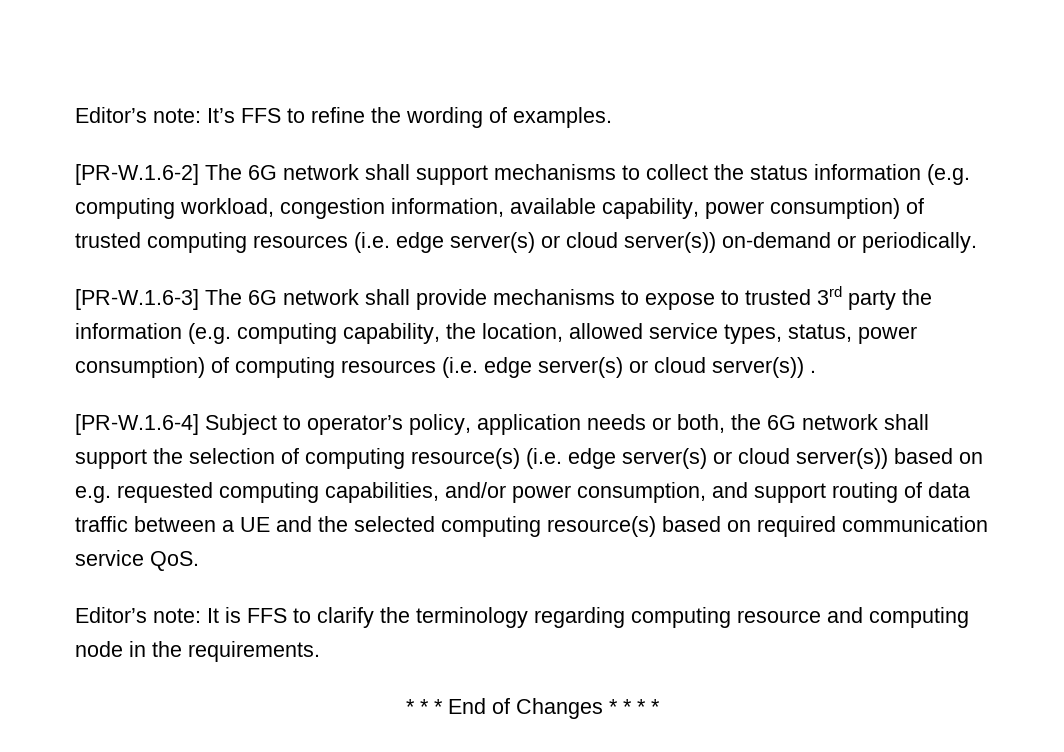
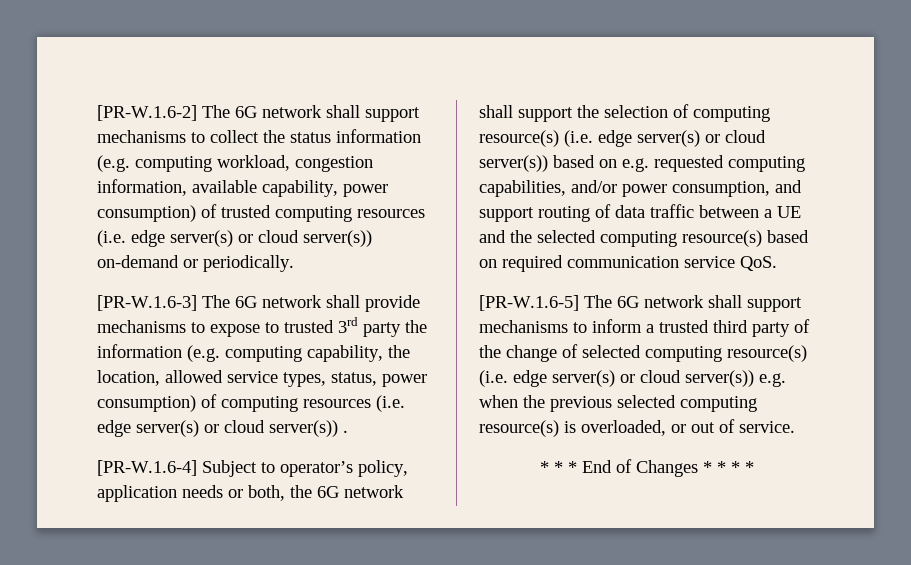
[75,107,612,128] Editor’s note: It’s FFS to refine the wording of examples. // -> (97, 113) none
[75,607,969,628] [75,641,320,662] Editor’s note: It is FFS to clarify the terminology regarding computing resource and computing node in the requirements. -> [479,295,802,312] [479,319,810,337] [479,344,807,362] [479,370,786,387] [479,395,757,412] [479,419,795,437] [PR-W.1.6-5] The 6G network shall support mechanisms to inform a trusted third party of the change of selected computing resource(s) (i.e. edge server(s) or cloud server(s)) e.g. when the previous selected computing resource(s) is overloaded, or out of service.

